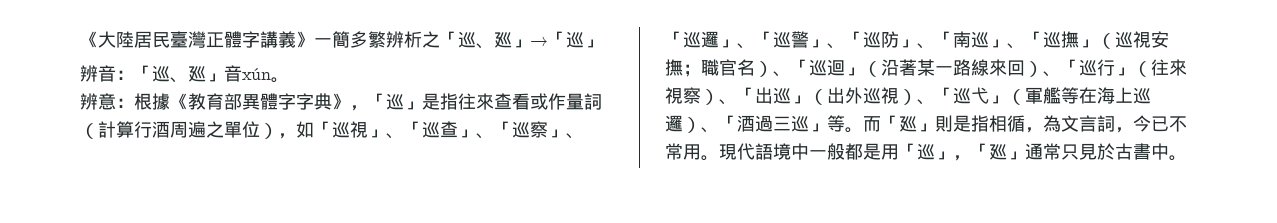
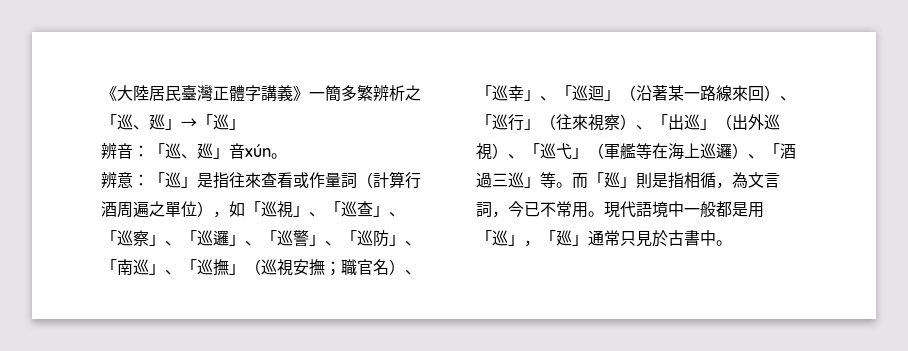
[134,93,368,111] 根據《教育部異體字字典》， -> (149, 180) none
(827, 67) none -> [508,85,588,101] 幸」、「巡

